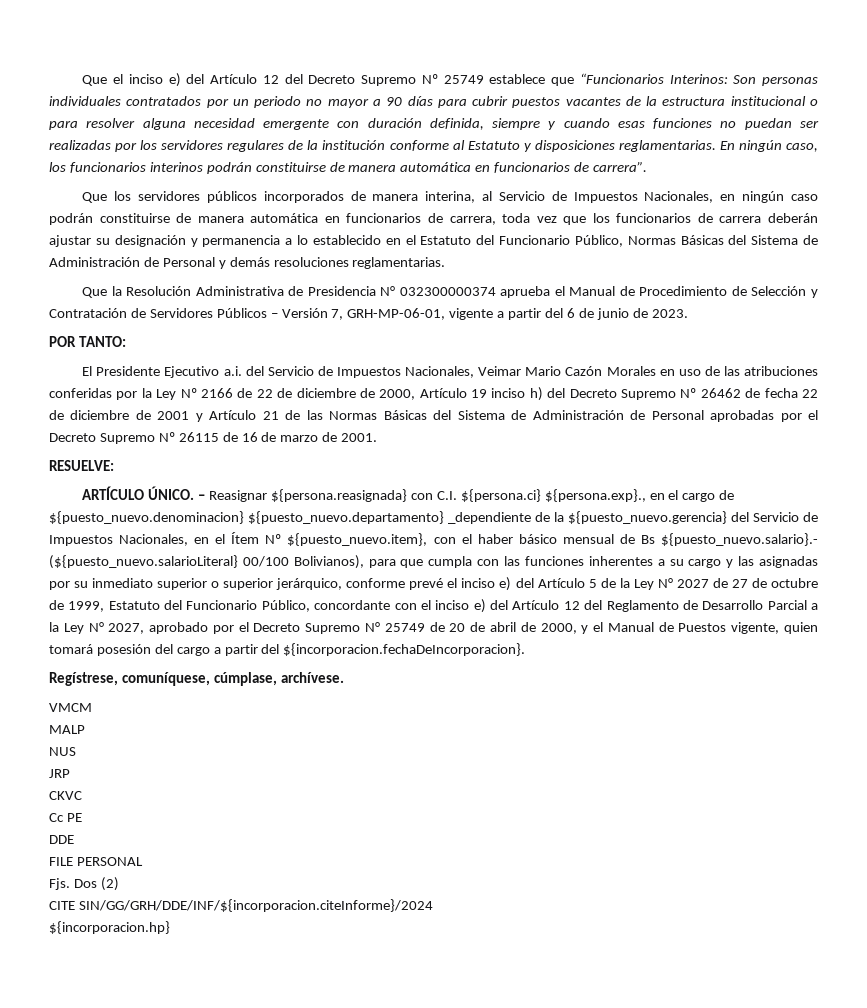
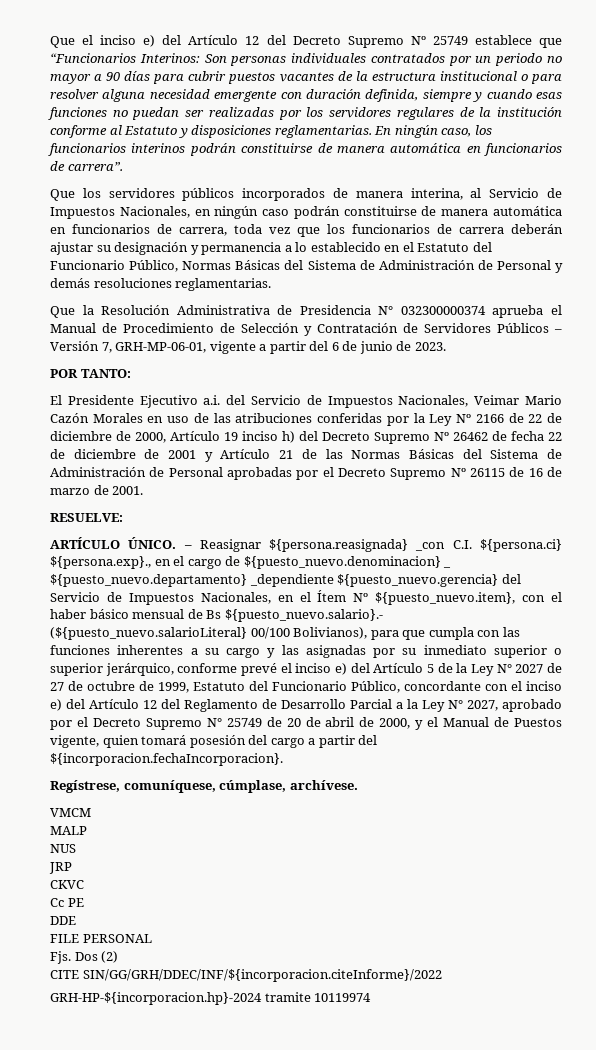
[410,493,433,500] con -> [415,542,446,551] _con
(244, 517) none -> [443,566,452,568] _
[535,512,564,522] de la -> (334, 580) none
[283,643,526,656] ${incorporacion.fechaDeIncorporacion}. -> [50,753,283,766] ${incorporacion.fechaIncorporacion}.
[78,899,433,912] [49,921,170,934] SIN/GG/GRH/DDE/INF/${incorporacion.citeInforme}/2024 // ${incorporacion.hp} -> [82,969,442,982] [50,992,372,1005] SIN/GG/GRH/DDEC/INF/${incorporacion.citeInforme}/2022 // GRH-HP-${incorporacion.hp}-2024 tramite 10119974

